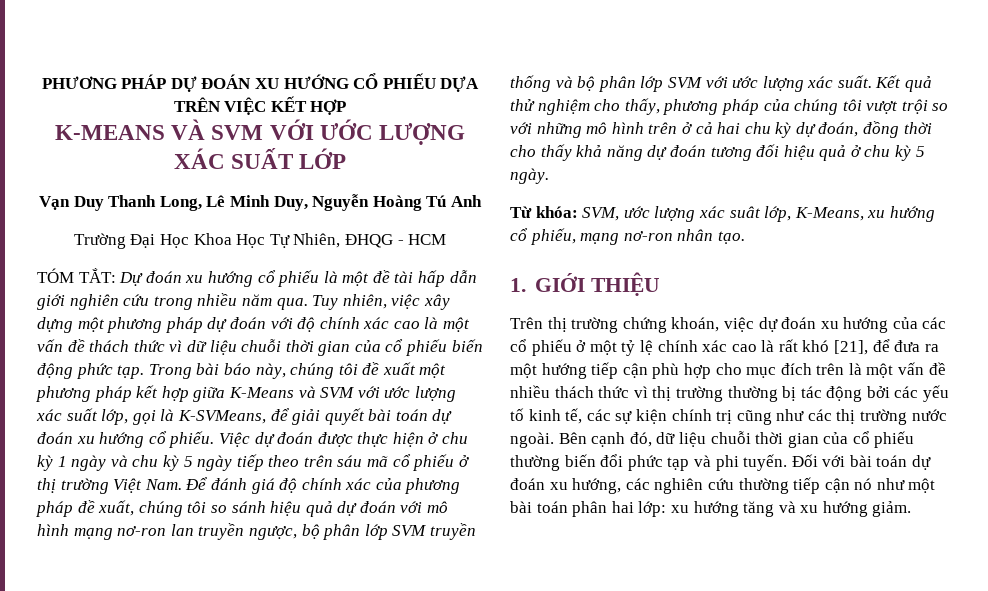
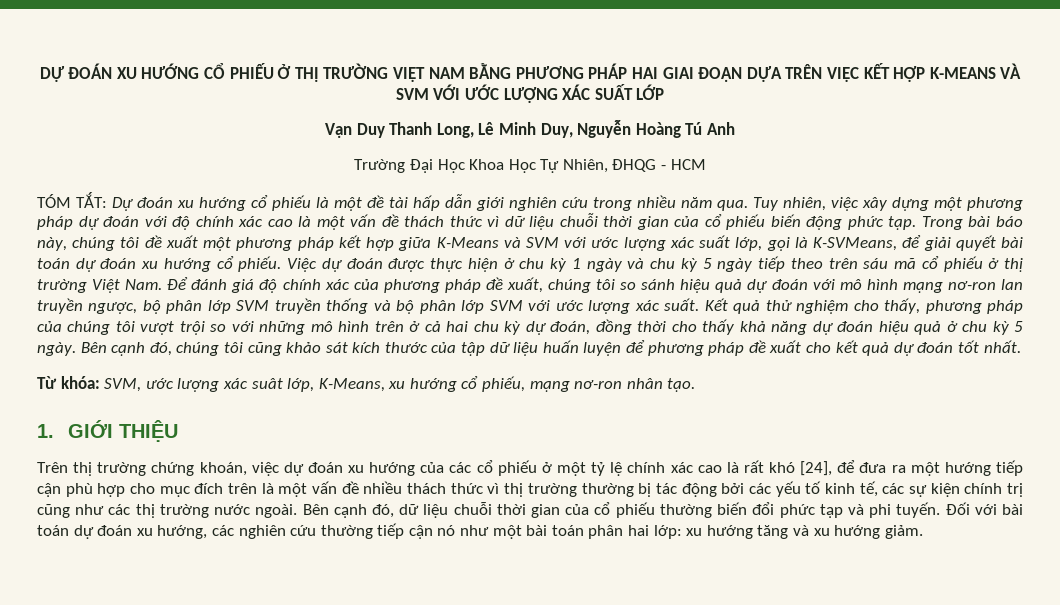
[41,74,167,89] PHƯƠNG PHÁP -> (39, 74) none
(436, 81) none -> [277,63,743,82] Ở THỊ TRƯỜNG VIỆT NAM BẰNG PHƯƠNG PHÁP HAI GIAI ĐOẠN
(347, 107) // -> (926, 74) none
[710,144,780,161] tương đối -> (874, 326) none
(549, 176) none -> [80,340,1021,356] Bên cạnh đó, chúng tôi cũng khảo sát kích thước của tập dữ liệu huấn luyện để phương pháp đề xuất cho kết quả dự đoán tốt nhất.
[834,340,869,355] [21], -> [800,461,833,476] [24],

